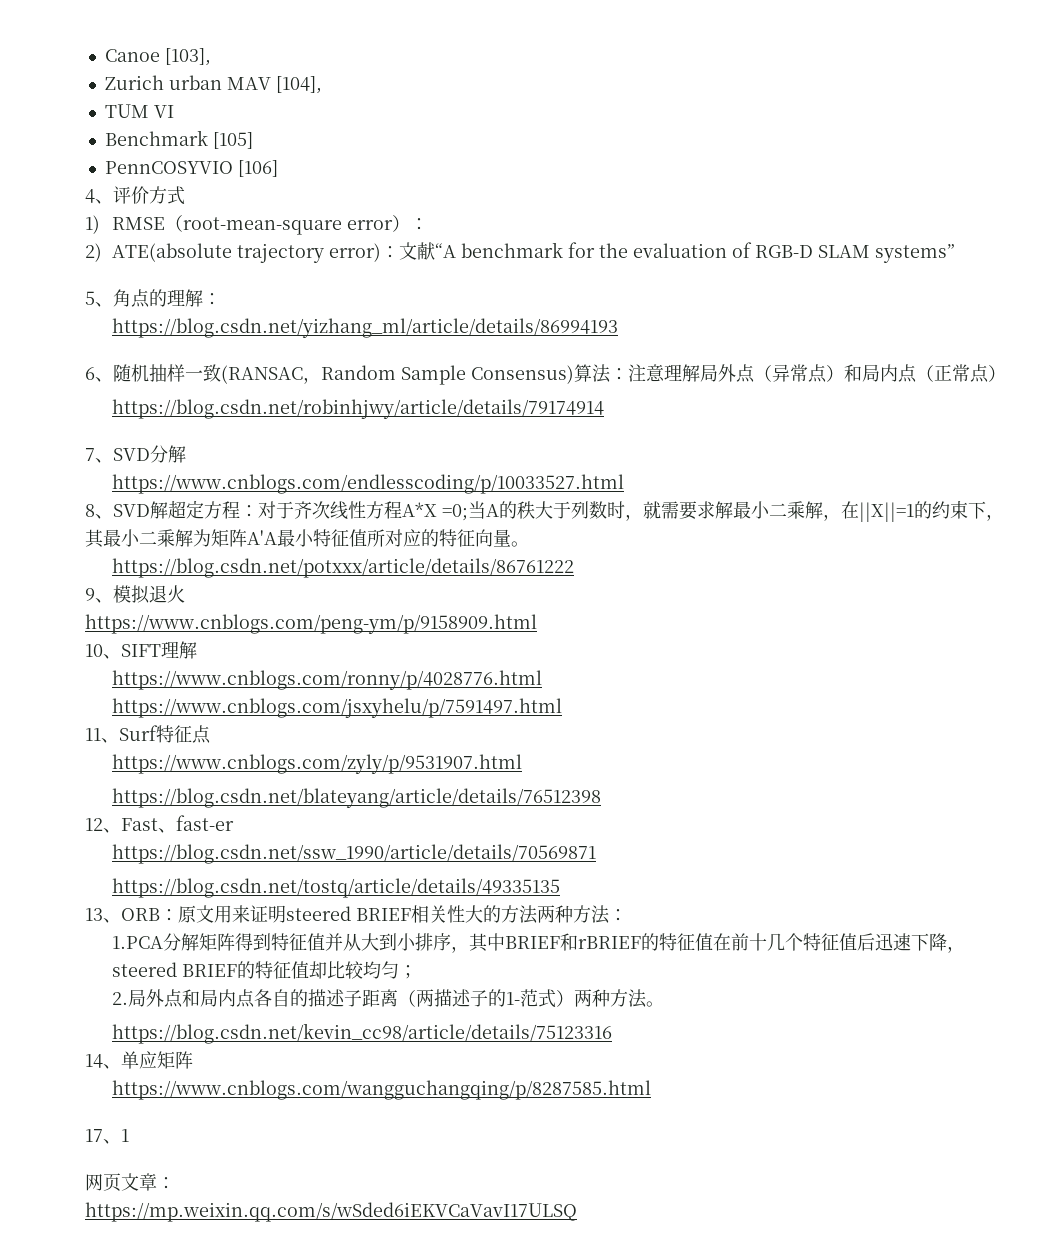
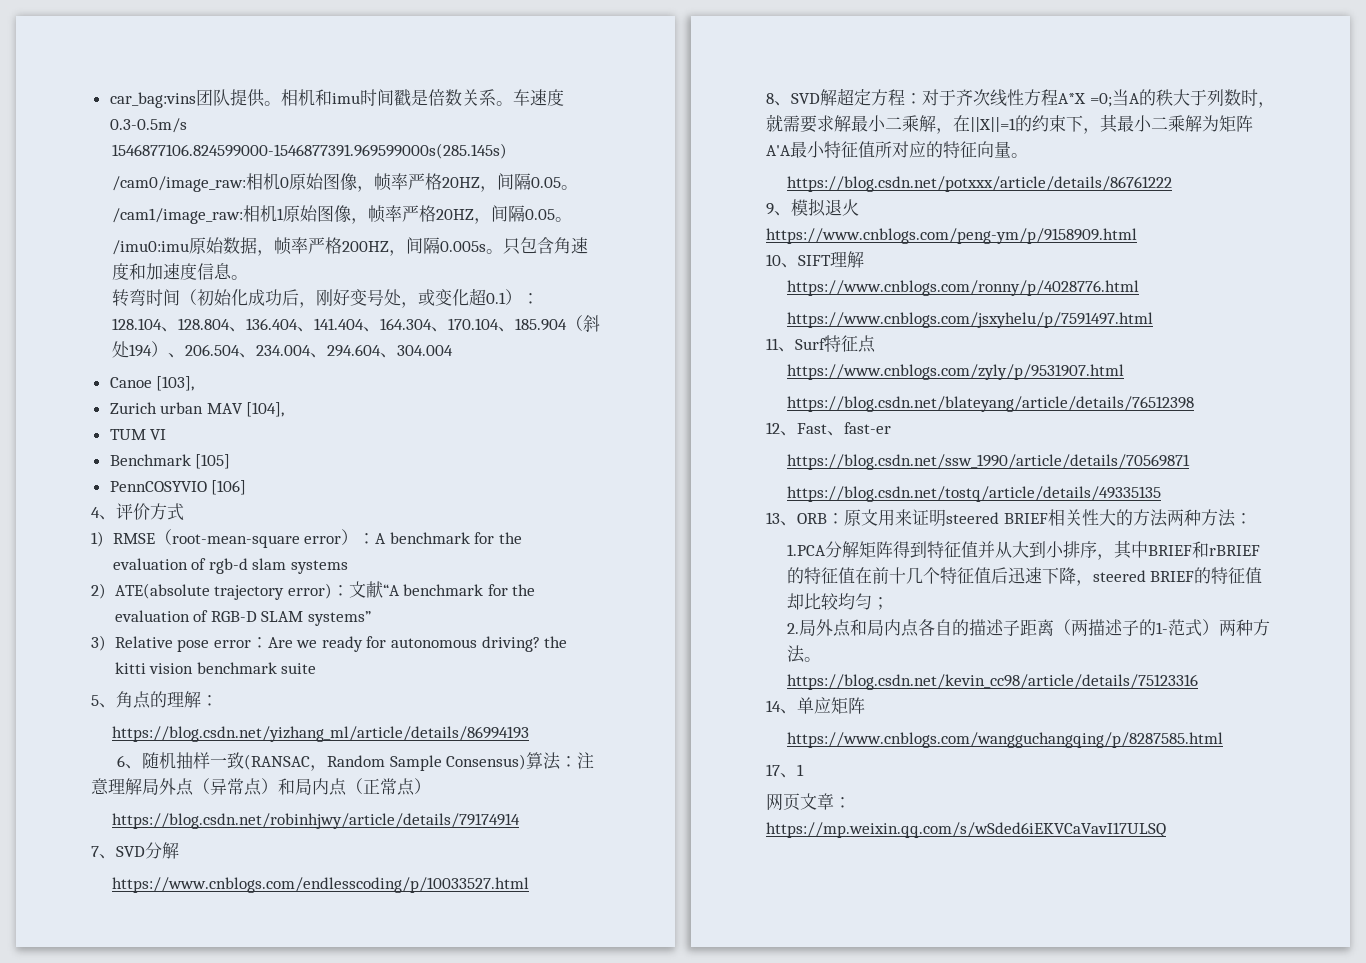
(104, 55) none -> [109,89,564,108] [109,118,187,133] [111,143,507,159] [111,173,578,192] [111,205,572,224] [111,237,588,256] [111,263,248,280] [111,288,539,308] [111,315,600,332] [111,341,453,358] car_bag:vins团队提供。相机和imu时间戳是倍数关系。车速度0.3-0.5m/s // 1546877106.824599000-1546877391.969599000s(285.145s) // /cam0/image_raw:相机0原始图像，帧率严格20HZ，间隔0.05。 // /cam1/image_raw:相机1原始图像，帧率严格20HZ，间隔0.05。 // /imu0:imu原始数据，帧率严格200HZ，间隔0.005s。只包含角速度和加速度信息。 // 转弯时间（初始化成功后，刚好变号处，或变化超0.1）：128.104、128.804、136.404、141.404、164.304、170.104、185.904（斜处194）、206.504、234.004、294.604、304.004 //
(429, 224) none -> [375,532,522,544] [112,558,348,574] A benchmark for the evaluation of rgb-d slam systems
(956, 253) none -> [91,635,568,652] [114,662,317,674] // 3) Relative pose error：Are we ready for autonomous driving? the kitti vision benchmark suite

